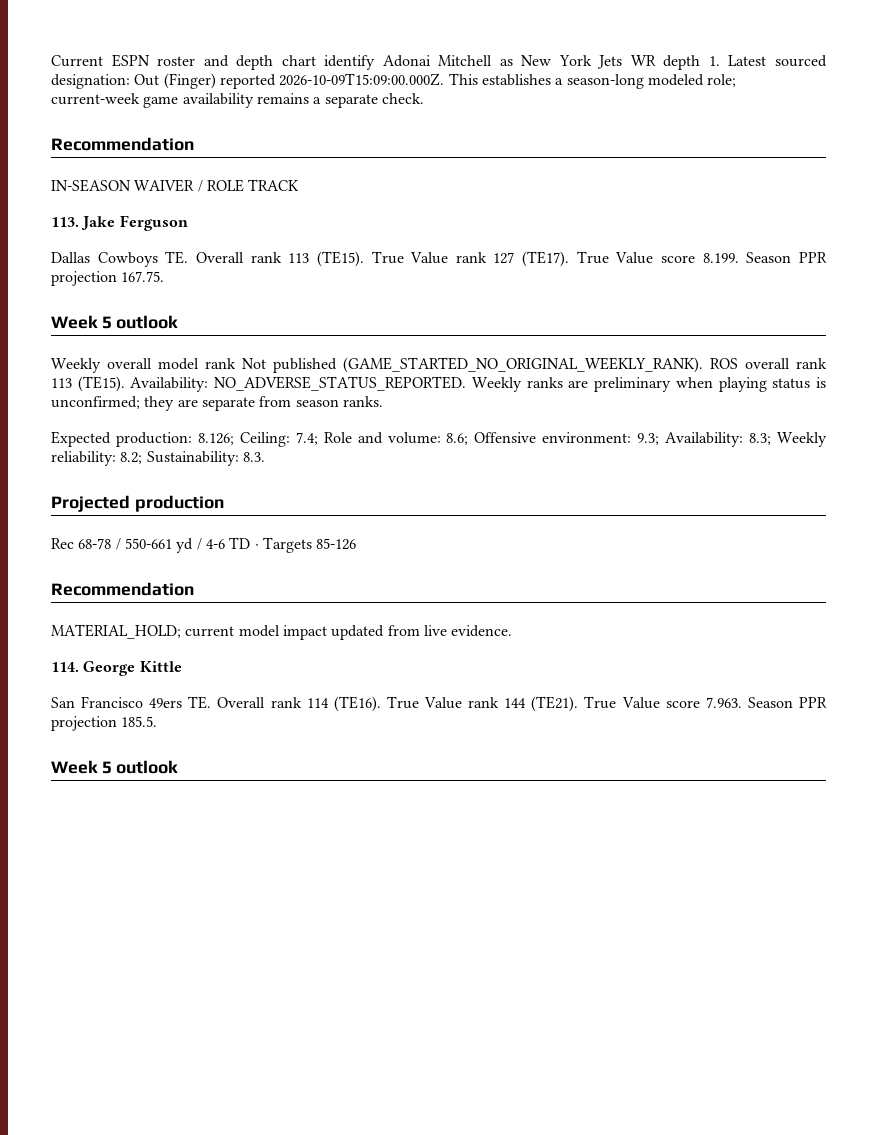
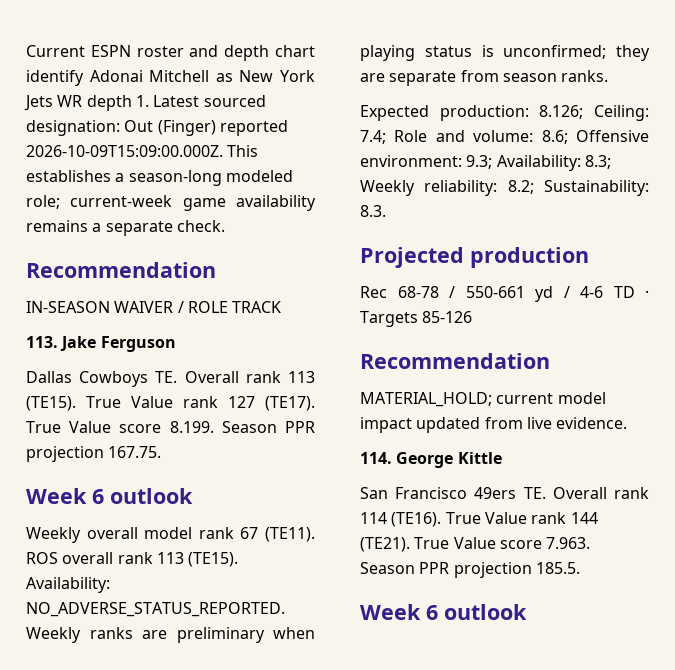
[101,316,112,329] 5 -> [92,489,104,504] 6
[242,357,703,373] Not published (GAME_STARTED_NO_ORIGINAL_WEEKLY_RANK). -> [240,527,315,542] 67 (TE11).
[101,761,112,774] 5 -> [426,605,438,620] 6

